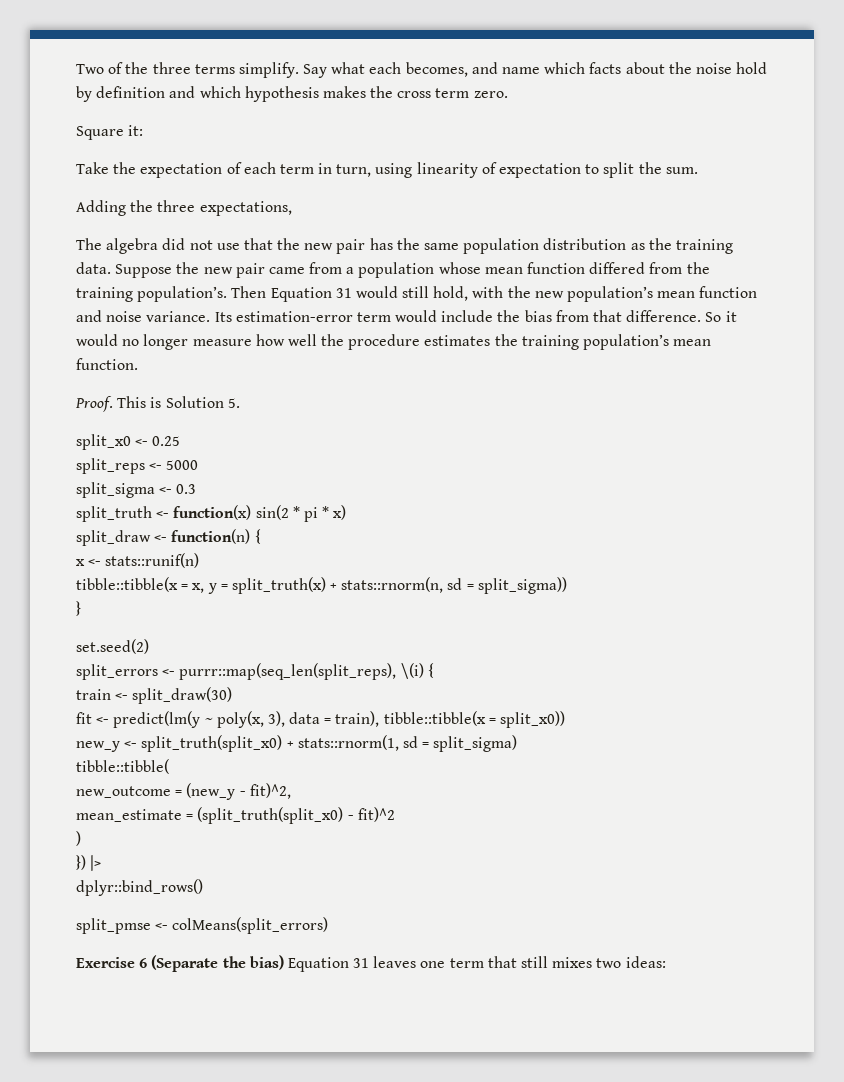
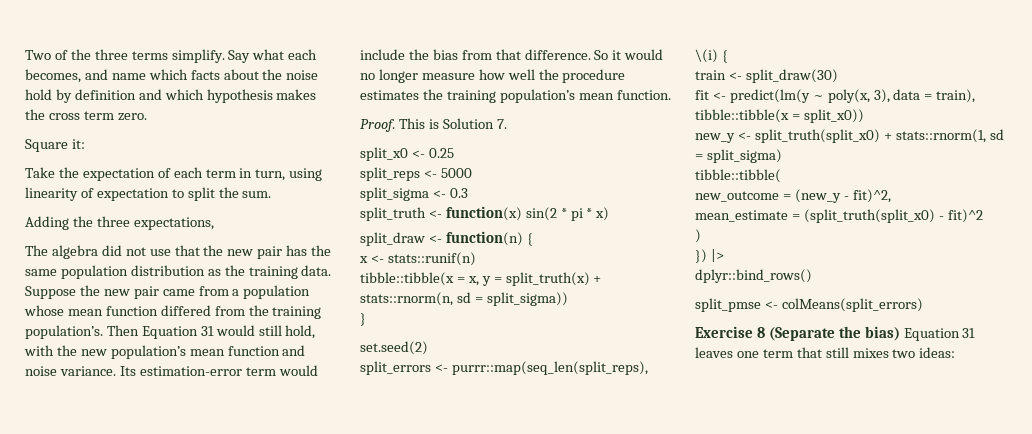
[227,398,240,408] 5. -> [496,119,507,129] 7.
[139,958,148,968] 6 -> [756,327,765,338] 8

